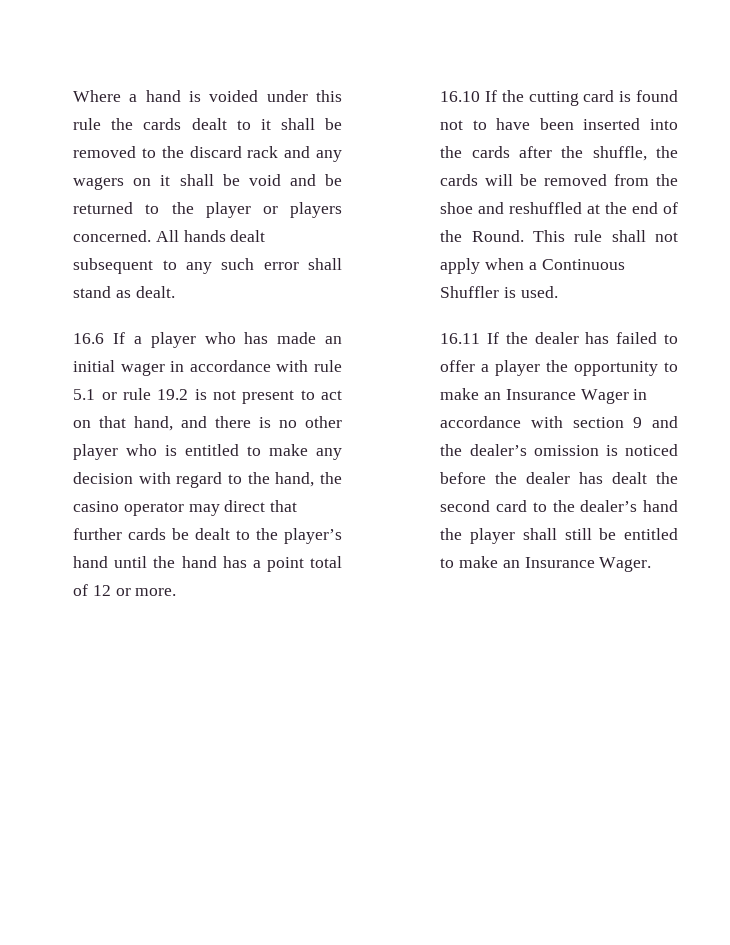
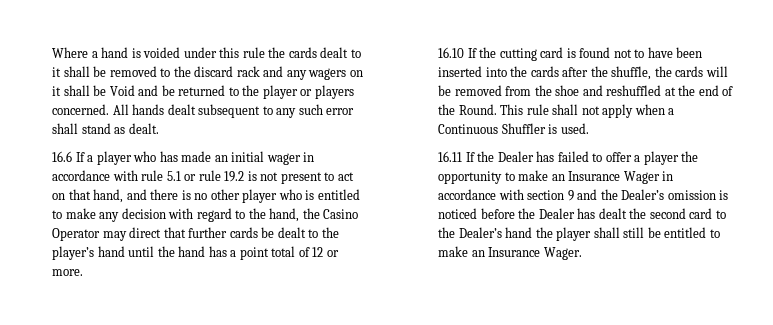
[248,174,281,186] void -> [109,85,135,96] Void
[73,501,184,516] casino operator -> [323,209,359,219] [52,228,101,241] Casino Operator
[534,332,579,344] dealer -> [497,151,534,162] Dealer
[469,444,527,456] dealer’s -> [621,189,665,200] Dealer’s
[526,472,571,484] dealer -> [538,208,575,219] Dealer
[580,500,638,512] dealer’s -> [458,227,502,238] Dealer’s

